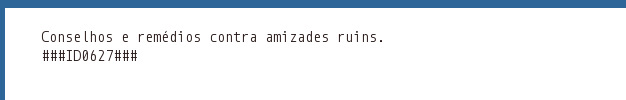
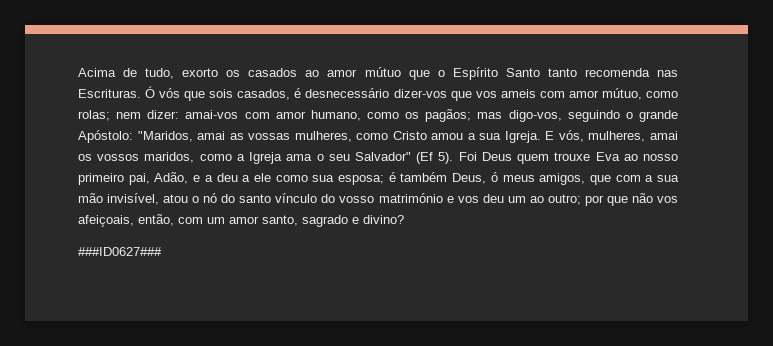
[41,30,385,42] Conselhos e remédios contra amizades ruins. -> [78,67,678,80] [78,86,678,101] [78,109,678,122] [78,130,679,143] [78,152,678,164] [78,172,679,185] [78,193,678,206] [78,214,404,227] Acima de tudo, exorto os casados ao amor mútuo que o Espírito Santo tanto recomenda nas Escrituras. Ó vós que sois casados, é desnecessário dizer-vos que vos ameis com amor mútuo, como rolas; nem dizer: amai-vos com amor humano, como os pagãos; mas digo-vos, seguindo o grande Apóstolo: "Maridos, amai as vossas mulheres, como Cristo amou a sua Igreja. E vós, mulheres, amai os vossos maridos, como a Igreja ama o seu Salvador" (Ef 5). Foi Deus quem trouxe Eva ao nosso primeiro pai, Adão, e a deu a ele como sua esposa; é também Deus, ó meus amigos, que com a sua mão invisível, atou o nó do santo vínculo do vosso matrimónio e vos deu um ao outro; por que não vos afeiçoais, então, com um amor santo, sagrado e divino?

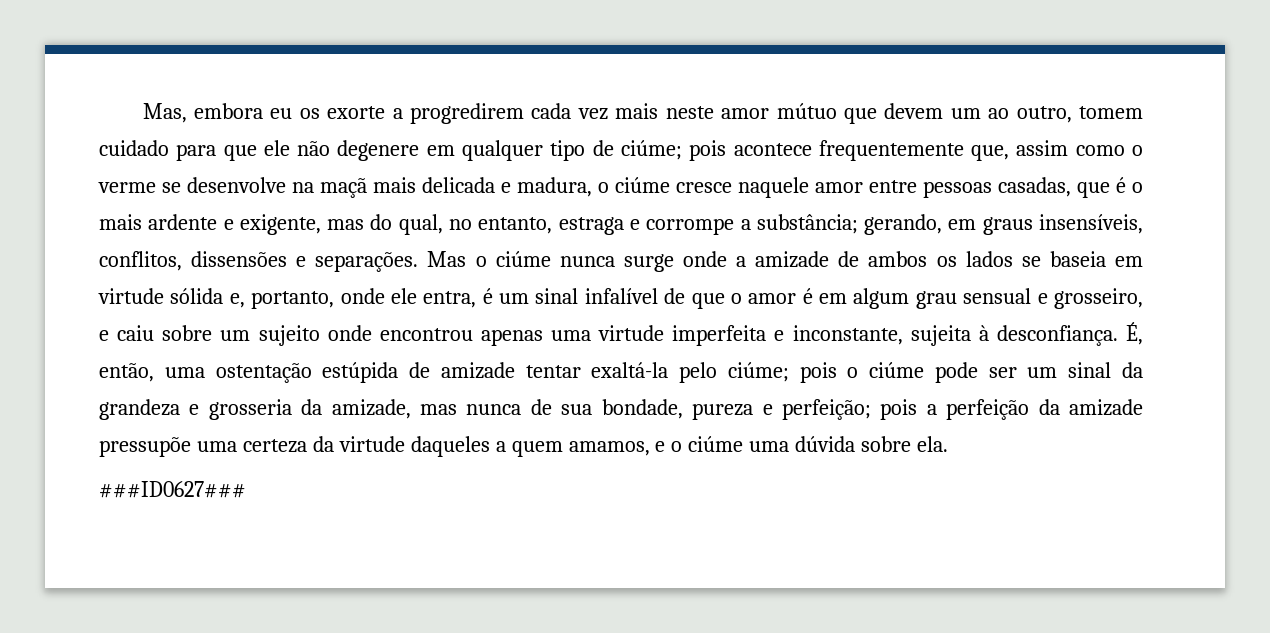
[78,67,678,80] [78,86,678,101] [78,109,678,122] [78,130,679,143] [78,152,678,164] [78,172,679,185] [78,193,678,206] [78,214,404,227] Acima de tudo, exorto os casados ao amor mútuo que o Espírito Santo tanto recomenda nas Escrituras. Ó vós que sois casados, é desnecessário dizer-vos que vos ameis com amor mútuo, como rolas; nem dizer: amai-vos com amor humano, como os pagãos; mas digo-vos, seguindo o grande Apóstolo: "Maridos, amai as vossas mulheres, como Cristo amou a sua Igreja. E vós, mulheres, amai os vossos maridos, como a Igreja ama o seu Salvador" (Ef 5). Foi Deus quem trouxe Eva ao nosso primeiro pai, Adão, e a deu a ele como sua esposa; é também Deus, ó meus amigos, que com a sua mão invisível, atou o nó do santo vínculo do vosso matrimónio e vos deu um ao outro; por que não vos afeiçoais, então, com um amor santo, sagrado e divino? -> [142,103,1143,124] [99,140,1143,161] [98,177,1143,198] [99,214,1143,235] [99,251,1143,272] [98,288,1144,309] [99,322,1143,346] [99,362,1143,383] [99,399,1143,420] [99,436,949,457] Mas, embora eu os exorte a progredirem cada vez mais neste amor mútuo que devem um ao outro, tomem cuidado para que ele não degenere em qualquer tipo de ciúme; pois acontece frequentemente que, assim como o verme se desenvolve na maçã mais delicada e madura, o ciúme cresce naquele amor entre pessoas casadas, que é o mais ardente e exigente, mas do qual, no entanto, estraga e corrompe a substância; gerando, em graus insensíveis, conflitos, dissensões e separações. Mas o ciúme nunca surge onde a amizade de ambos os lados se baseia em virtude sólida e, portanto, onde ele entra, é um sinal infalível de que o amor é em algum grau sensual e grosseiro, e caiu sobre um sujeito onde encontrou apenas uma virtude imperfeita e inconstante, sujeita à desconfiança. É, então, uma ostentação estúpida de amizade tentar exaltá-la pelo ciúme; pois o ciúme pode ser um sinal da grandeza e grosseria da amizade, mas nunca de sua bondade, pureza e perfeição; pois a perfeição da amizade pressupõe uma certeza da virtude daqueles a quem amamos, e o ciúme uma dúvida sobre ela.

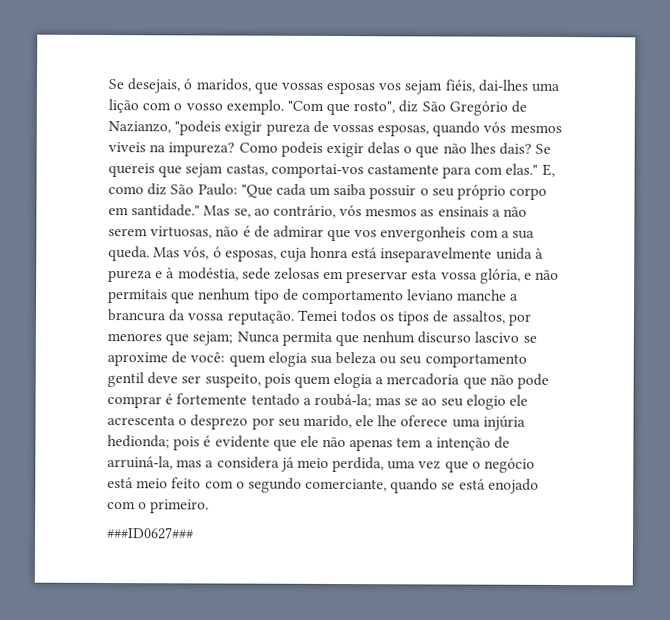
[142,103,1143,124] [99,140,1143,161] [98,177,1143,198] [99,214,1143,235] [99,251,1143,272] [98,288,1144,309] [99,322,1143,346] [99,362,1143,383] [99,399,1143,420] [99,436,949,457] Mas, embora eu os exorte a progredirem cada vez mais neste amor mútuo que devem um ao outro, tomem cuidado para que ele não degenere em qualquer tipo de ciúme; pois acontece frequentemente que, assim como o verme se desenvolve na maçã mais delicada e madura, o ciúme cresce naquele amor entre pessoas casadas, que é o mais ardente e exigente, mas do qual, no entanto, estraga e corrompe a substância; gerando, em graus insensíveis, conflitos, dissensões e separações. Mas o ciúme nunca surge onde a amizade de ambos os lados se baseia em virtude sólida e, portanto, onde ele entra, é um sinal infalível de que o amor é em algum grau sensual e grosseiro, e caiu sobre um sujeito onde encontrou apenas uma virtude imperfeita e inconstante, sujeita à desconfiança. É, então, uma ostentação estúpida de amizade tentar exaltá-la pelo ciúme; pois o ciúme pode ser um sinal da grandeza e grosseria da amizade, mas nunca de sua bondade, pureza e perfeição; pois a perfeição da amizade pressupõe uma certeza da virtude daqueles a quem amamos, e o ciúme uma dúvida sobre ela. -> [108,78,561,95] [108,99,528,116] [108,120,562,137] [108,141,552,158] [108,163,555,179] [108,183,548,200] [108,204,528,219] [108,225,536,242] [108,246,544,263] [108,267,560,284] [108,288,520,305] [107,309,531,326] [107,331,537,347] [107,351,527,368] [107,372,550,389] [107,393,529,410] [107,414,526,431] [107,435,511,452] [107,456,536,473] [107,477,539,494] [107,499,210,514] Se desejais, ó maridos, que vossas esposas vos sejam fiéis, dai-lhes uma lição com o vosso exemplo. "Com que rosto", diz São Gregório de Nazianzo, "podeis exigir pureza de vossas esposas, quando vós mesmos viveis na impureza? Como podeis exigir delas o que não lhes dais? Se quereis que sejam castas, comportai-vos castamente para com elas." E, como diz São Paulo: "Que cada um saiba possuir o seu próprio corpo em santidade." Mas se, ao contrário, vós mesmos as ensinais a não serem virtuosas, não é de admirar que vos envergonheis com a sua queda. Mas vós, ó esposas, cuja honra está inseparavelmente unida à pureza e à modéstia, sede zelosas em preservar esta vossa glória, e não permitais que nenhum tipo de comportamento leviano manche a brancura da vossa reputação. Temei todos os tipos de assaltos, por menores que sejam; Nunca permita que nenhum discurso lascivo se aproxime de você: quem elogia sua beleza ou seu comportamento gentil deve ser suspeito, pois quem elogia a mercadoria que não pode comprar é fortemente tentado a roubá-la; mas se ao seu elogio ele acrescenta o desprezo por seu marido, ele lhe oferece uma injúria hedionda; pois é evidente que ele não apenas tem a intenção de arruiná-la, mas a considera já meio perdida, uma vez que o negócio está meio feito com o segundo comerciante, quando se está enojado com o primeiro.

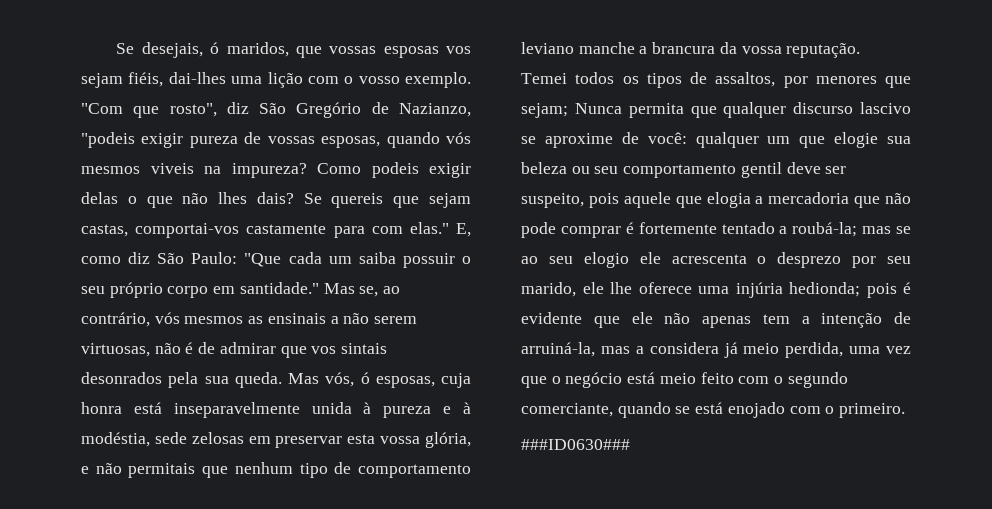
[380,226,510,242] envergonheis com a -> [341,343,388,354] [81,372,199,388] sintais desonrados pela
[362,331,416,344] nenhum -> [723,102,787,118] qualquer
[228,351,308,367] quem elogia -> [695,132,879,148] qualquer um que elogie
[293,375,331,388] quem -> [623,192,702,208] aquele que
[106,527,194,540] ###ID0627### -> [521,439,630,450] ###ID0630###

